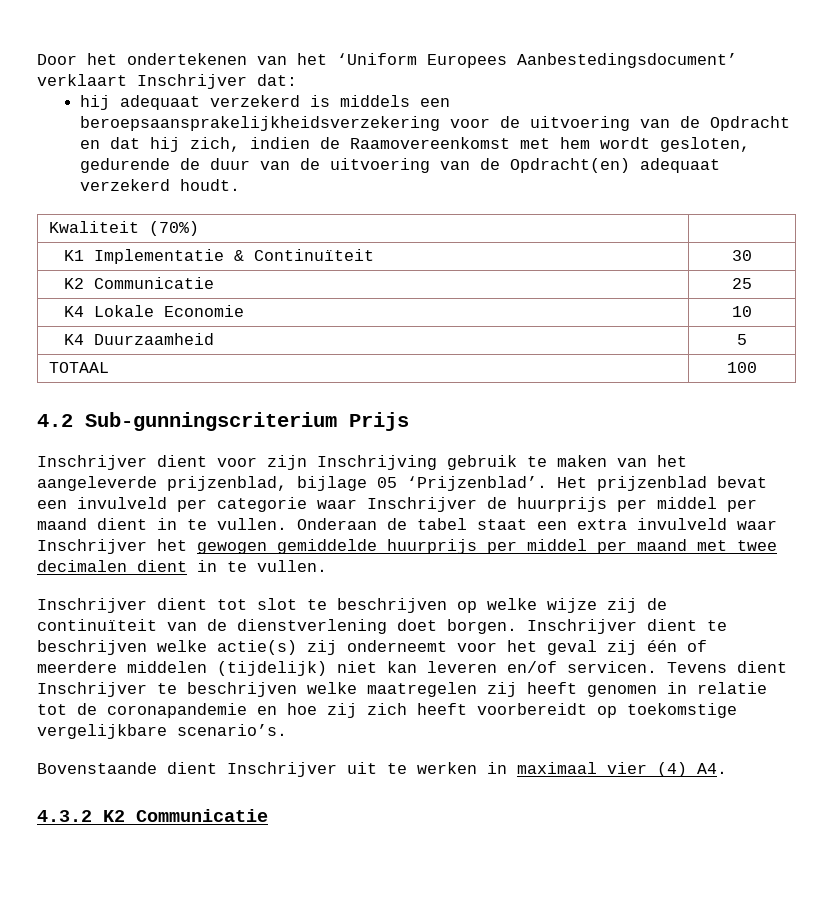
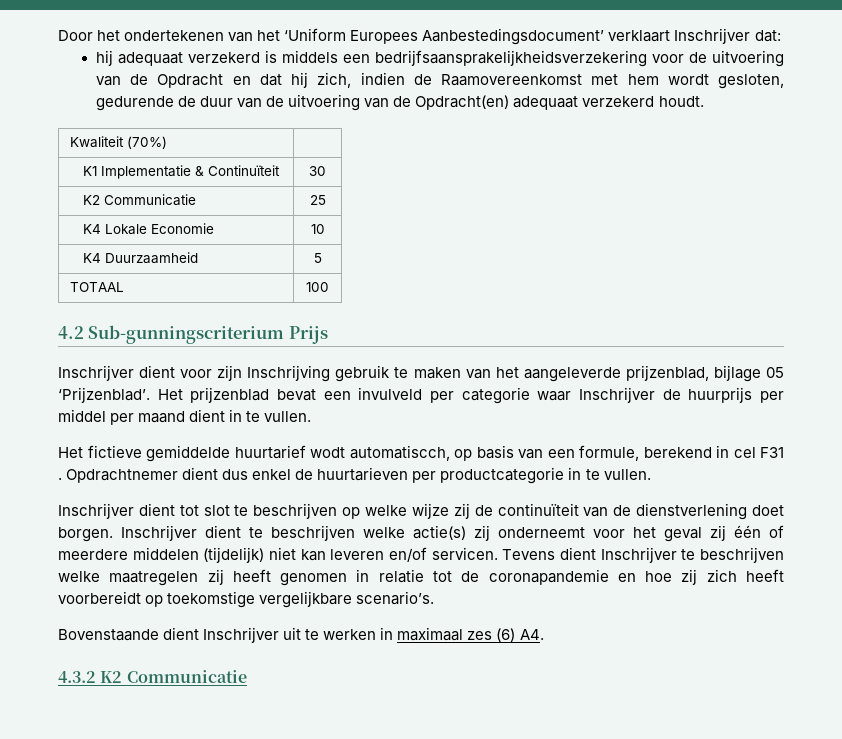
[80,116,441,131] beroepsaansprakelijkheidsverzekering -> [374,50,647,67] bedrijfsaansprakelijkheidsverzekering
[297,518,777,530] [37,539,777,554] [37,560,187,572] Onderaan de tabel staat een extra invulveld waar Inschrijver het gewogen gemiddelde huurprijs per middel per maand met twee decimalen dient -> [58,445,784,462] [58,467,565,484] // Het fictieve gemiddelde huurtarief wodt automatiscch, op basis van een formule, berekend in cel F31 . Opdrachtnemer dient dus enkel de huurtarieven per productcategorie
[607,762,687,777] vier (4) -> [467,628,516,642] zes (6)

